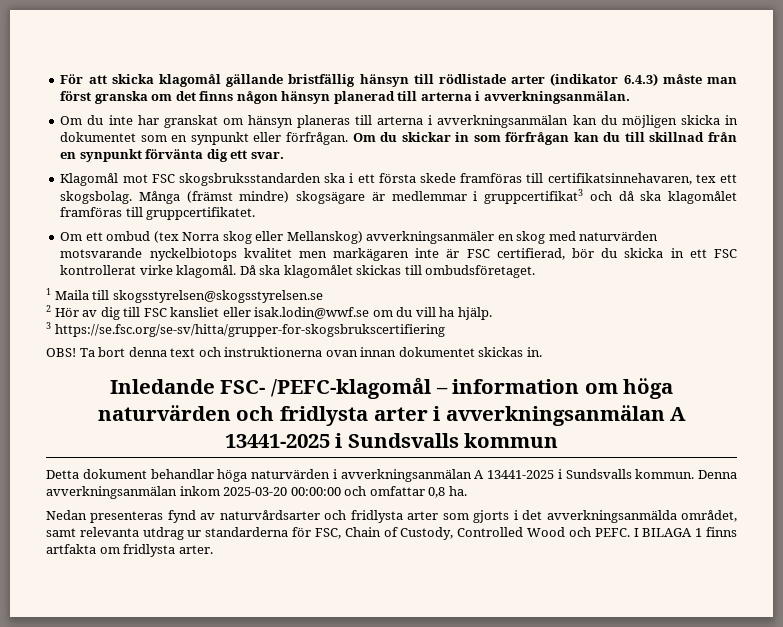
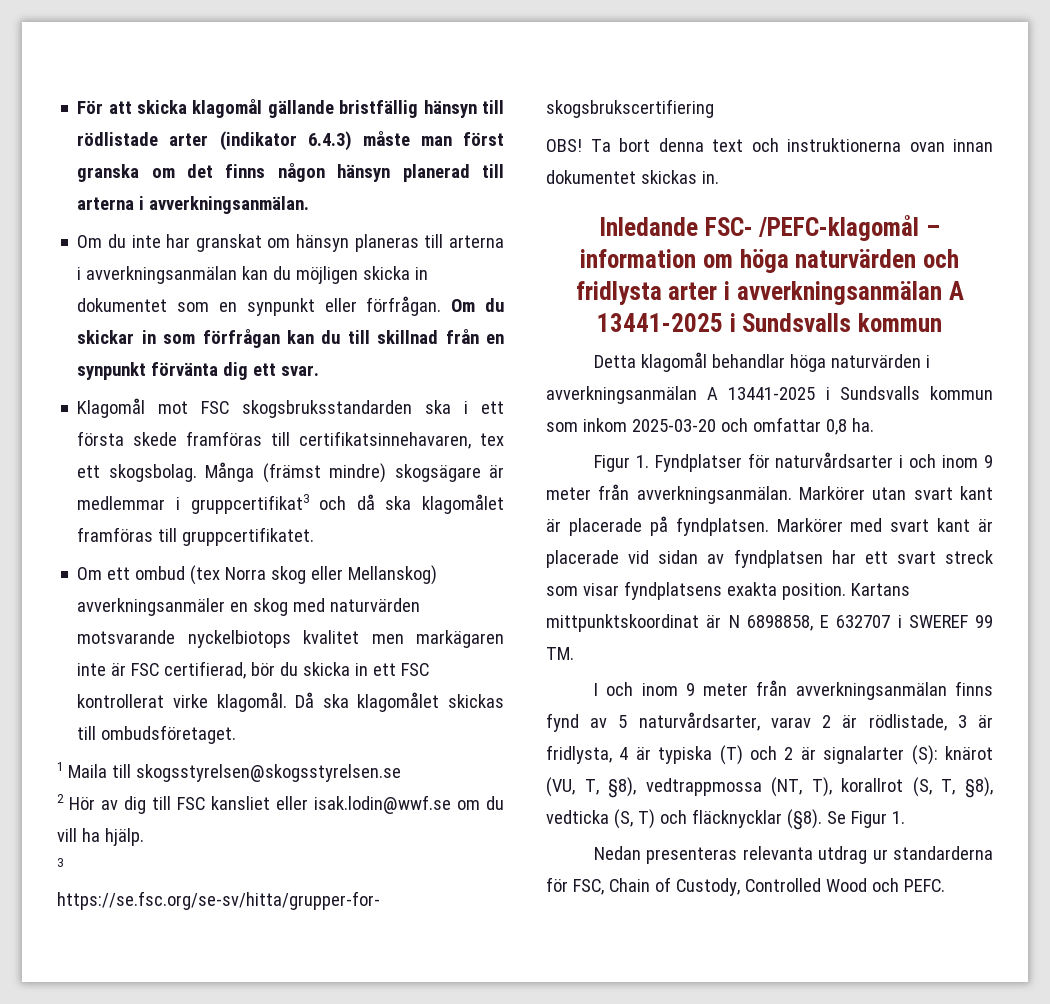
[82,469,147,479] dokument -> [640,352,707,372] klagomål
[635,469,737,479] [46,486,177,499] kommun. Denna avverkningsanmälan -> [930,386,993,400] [546,422,578,432] kommun som
[290,487,341,496] 00:00:00 -> (716, 425) none
[46,510,737,523] [46,528,76,537] Nedan presenteras fynd av naturvårdsarter och fridlysta arter som gjorts i det avverkningsanmälda området, samt -> [593,452,993,472] [546,484,993,504] [546,516,993,536] [546,549,993,568] [546,581,910,600] [546,614,993,632] [546,647,574,660] [593,680,993,700] [546,712,993,732] [546,745,993,765] [546,777,993,798] [546,809,905,830] [593,846,738,864] Figur 1. Fyndplatser för naturvårdsarter i och inom 9 meter från avverkningsanmälan. Markörer utan svart kant är placerade på fyndplatsen. Markörer med svart kant är placerade vid sidan av fyndplatsen har ett svart streck som visar fyndplatsens exakta position. Kartans mittpunktskoordinat är N 6898858, E 632707 i SWEREF 99 TM. // I och inom 9 meter från avverkningsanmälan finns fynd av 5 naturvårdsarter, varav 2 är rödlistade, 3 är fridlysta, 4 är typiska (T) och 2 är signalarter (S): knärot (VU, T, §8), vedtrappmossa (NT, T), korallrot (S, T, §8), vedticka (S, T) och fläcknycklar (§8). Se Figur 1. // Nedan presenteras
[633,527,738,537] [46,544,213,557] I BILAGA 1 finns artfakta om fridlysta arter. -> (945, 885) none

